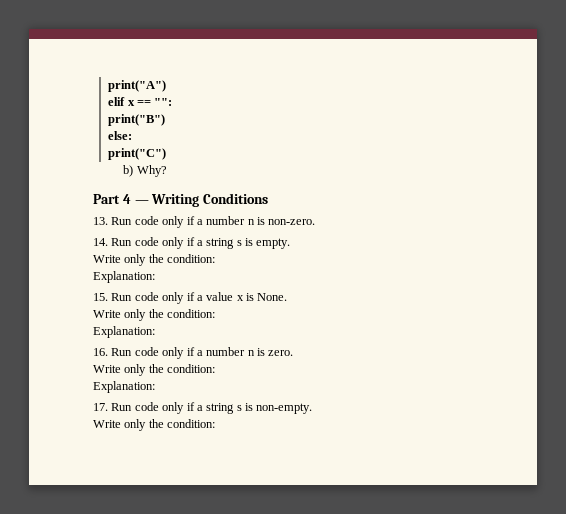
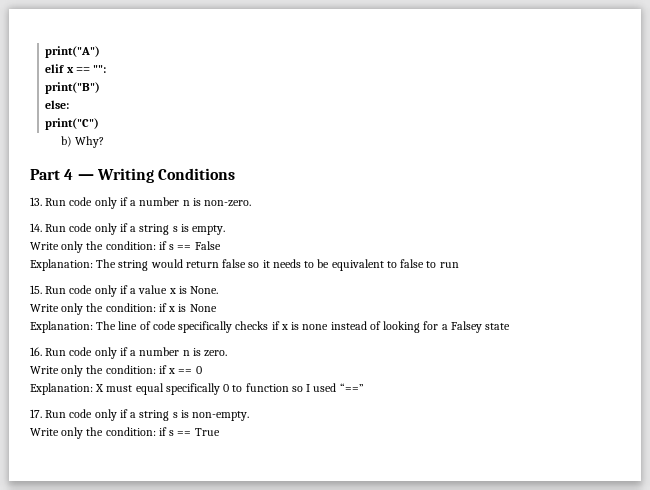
[93,271,155,283] // Explanation: -> [158,241,221,250] [30,259,459,271] if s == False // Explanation: The string would return false so it needs to be equivalent to false to run
[93,326,155,338] // Explanation: -> [158,303,217,312] [30,321,511,333] if x is None // Explanation: The line of code specifically checks if x is none instead of looking for a Falsey state
[93,381,155,393] // Explanation: -> [158,365,202,374] [30,383,364,395] if x == 0 // Explanation: X must equal specifically 0 to function so I used “==”
(216, 423) none -> [158,427,220,436] if s == True

